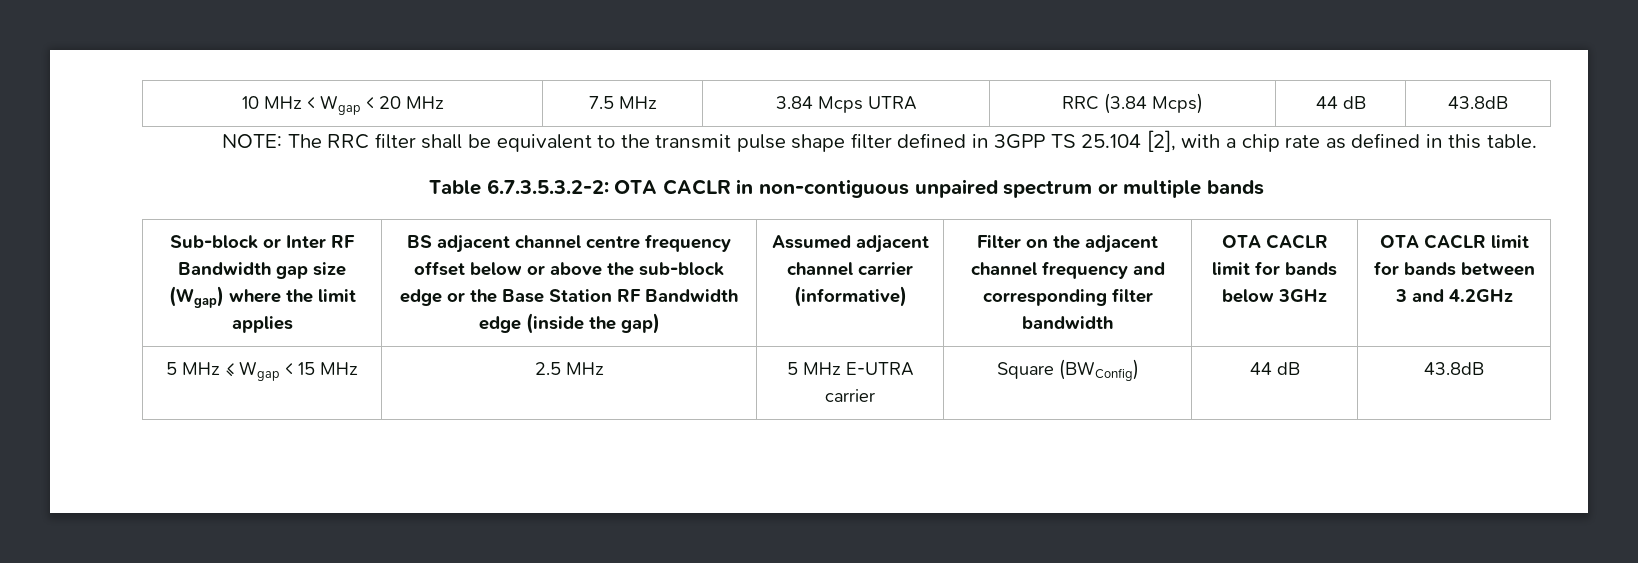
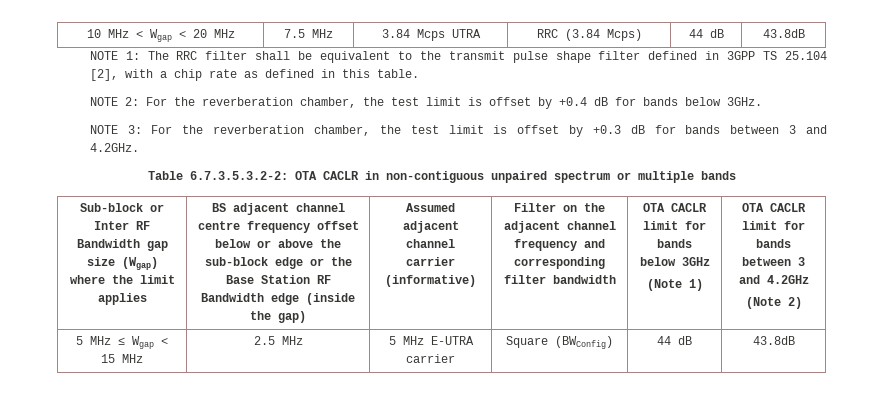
[222,134,283,148] NOTE: -> [89,51,140,60] NOTE 1:
(1537, 141) none -> [89,97,762,109] [89,125,828,137] [89,143,139,152] // NOTE 2: For the reverberation chamber, the test limit is offset by +0.4 dB for bands below 3GHz. // NOTE 3: For the reverberation chamber, the test limit is offset by +0.3 dB for bands between 3 and 4.2GHz.
(1327, 295) none -> [646,279,703,291] // (Note 1)
(1513, 295) none -> [745,297,802,309] // (Note 2)

